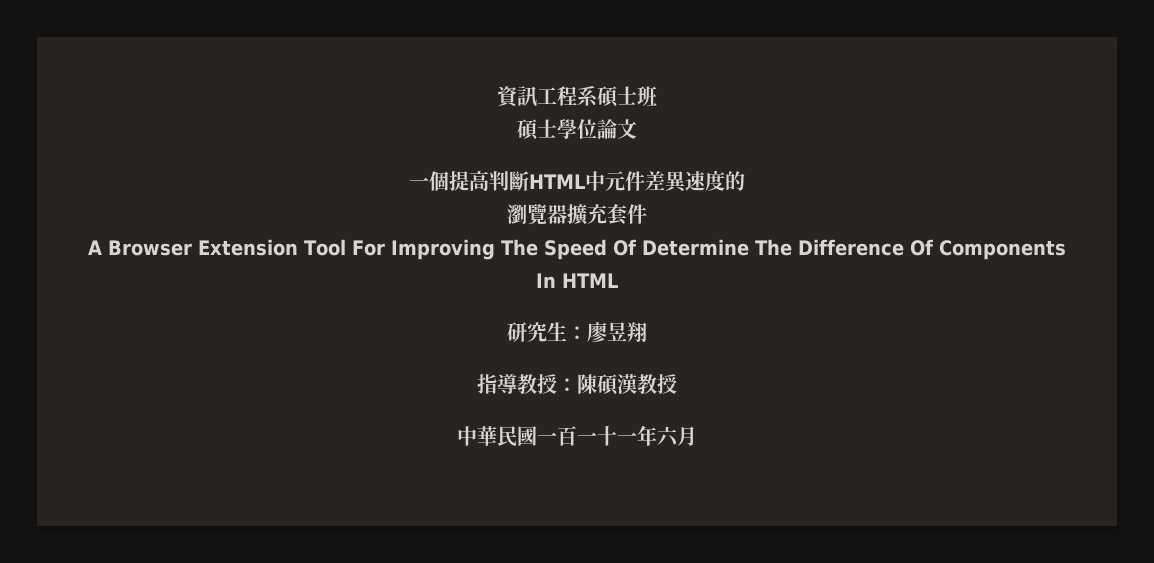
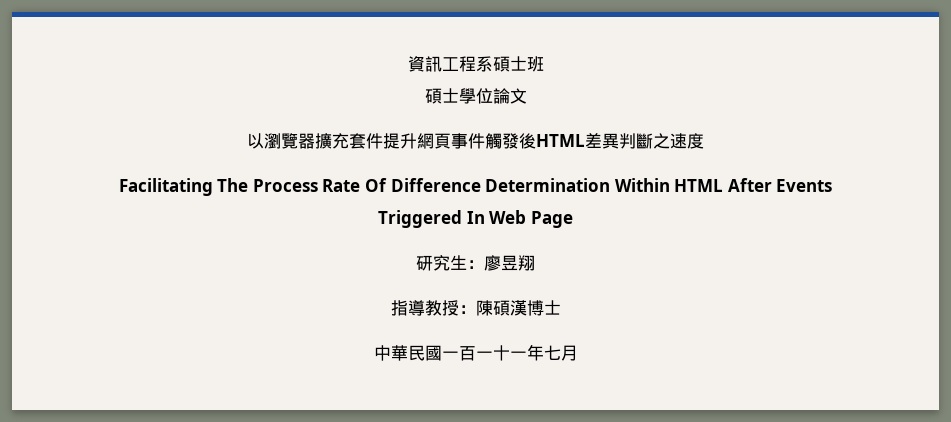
[409,170,745,193] [507,204,647,226] [88,239,1066,260] [536,273,618,288] 一個提高判斷HTML中元件差異速度的 // 瀏覽器擴充套件 // A Browser Extension Tool For Improving The Speed Of Determine The Difference Of Components In HTML -> [247,133,704,149] [118,178,833,196] [378,210,573,228] 以瀏覽器擴充套件提升網頁事件觸發後HTML差異判斷之速度 // Facilitating The Process Rate Of Difference Determination Within HTML After Events Triggered In Web Page
[637,374,677,394] 教授 -> [526,300,561,316] 博士
[657,426,679,447] 六 -> [543,345,561,360] 七

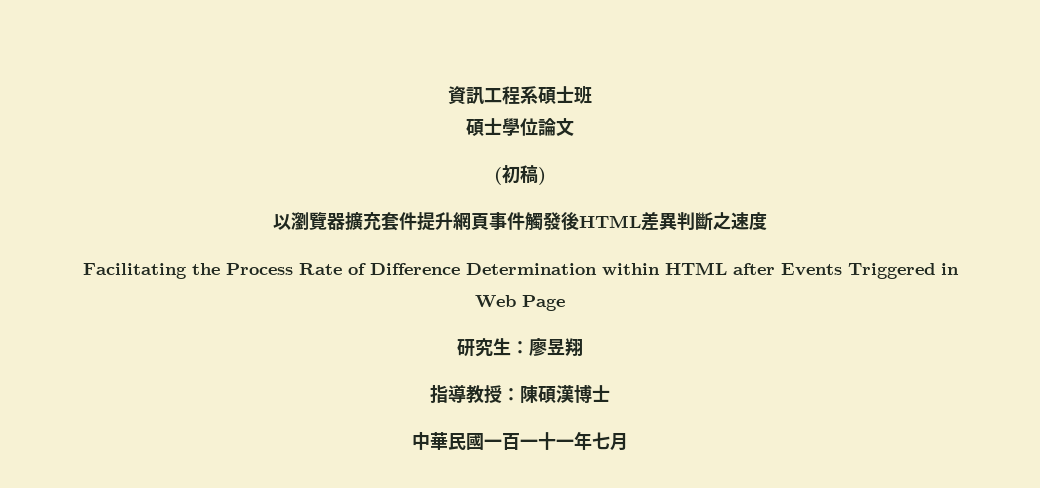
(527, 96) none -> [494,165,546,185] // (初稿)
[217,178,249,192] The -> [191,263,220,275] the
[364,178,387,192] Of -> [347,263,366,275] of
[614,178,772,192] Within HTML After -> [601,262,775,275] within HTML after
[466,211,485,224] In -> [940,263,959,275] in

